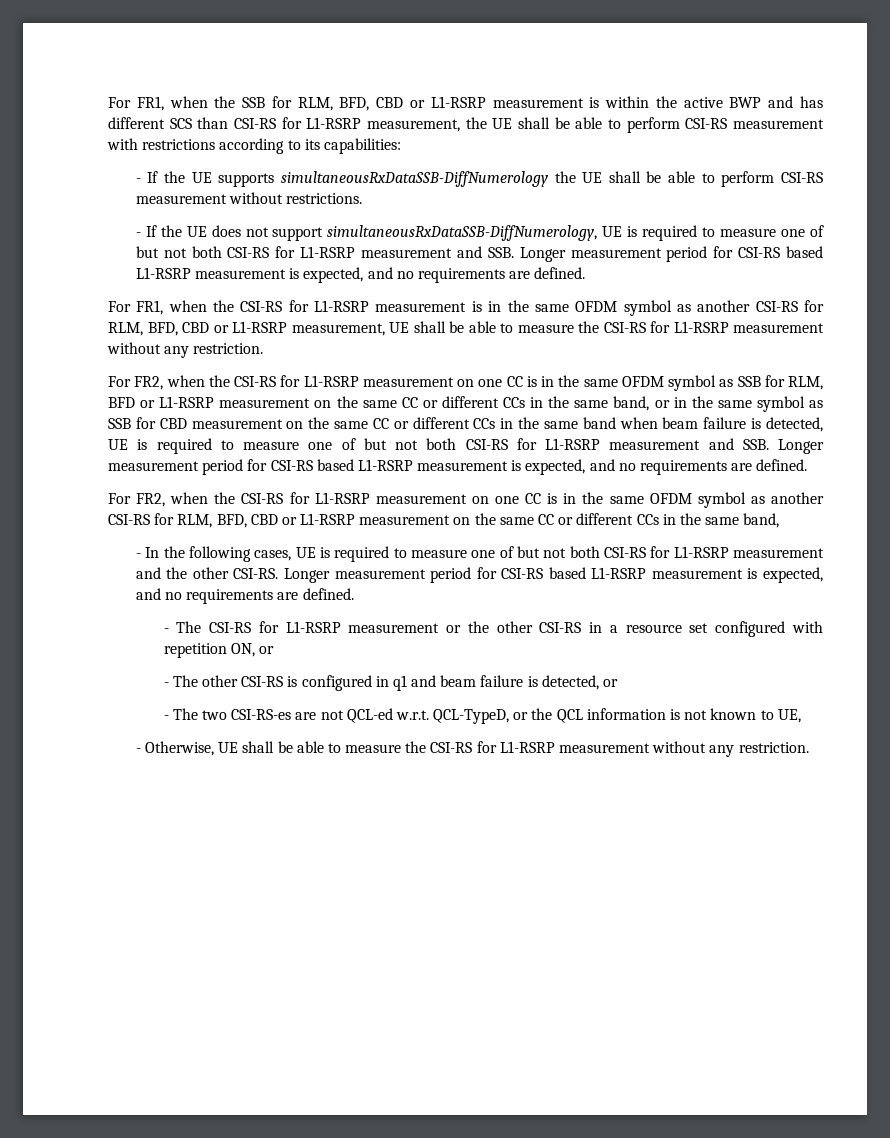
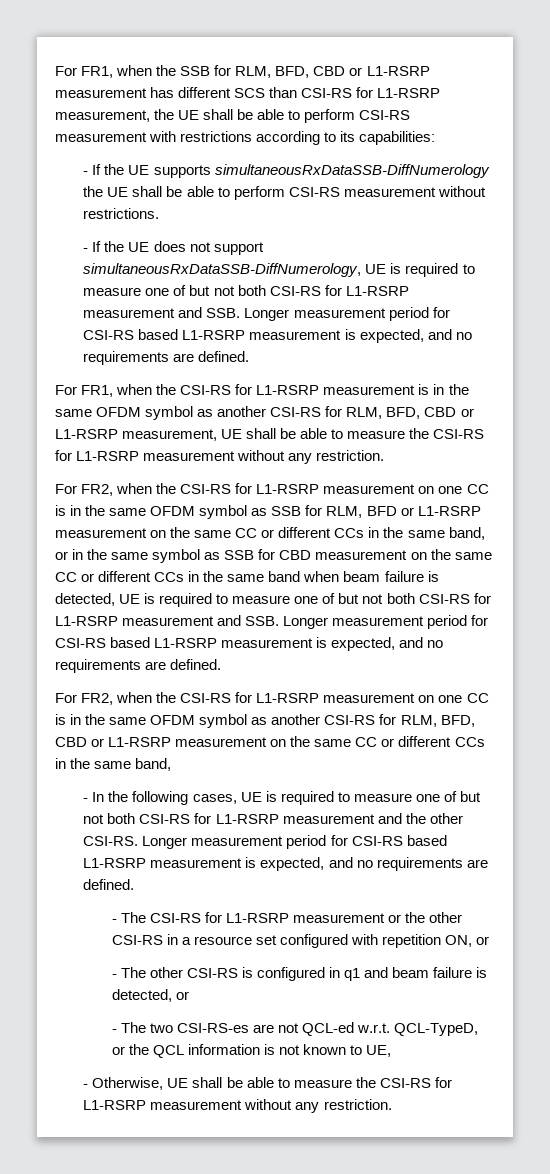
[589,96,794,108] is within the active BWP and -> (147, 93) none

